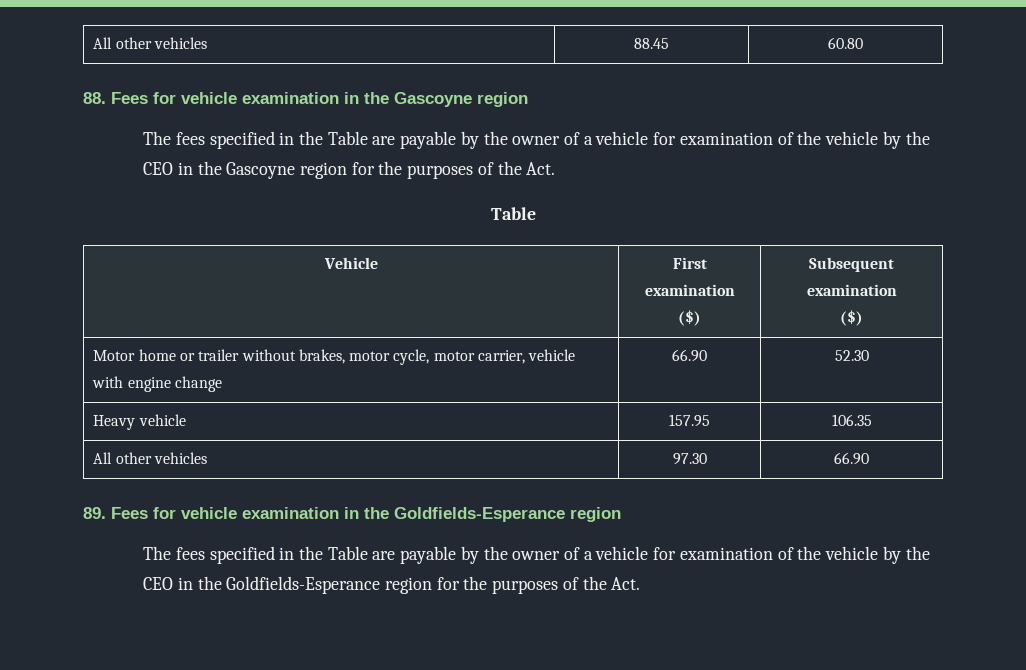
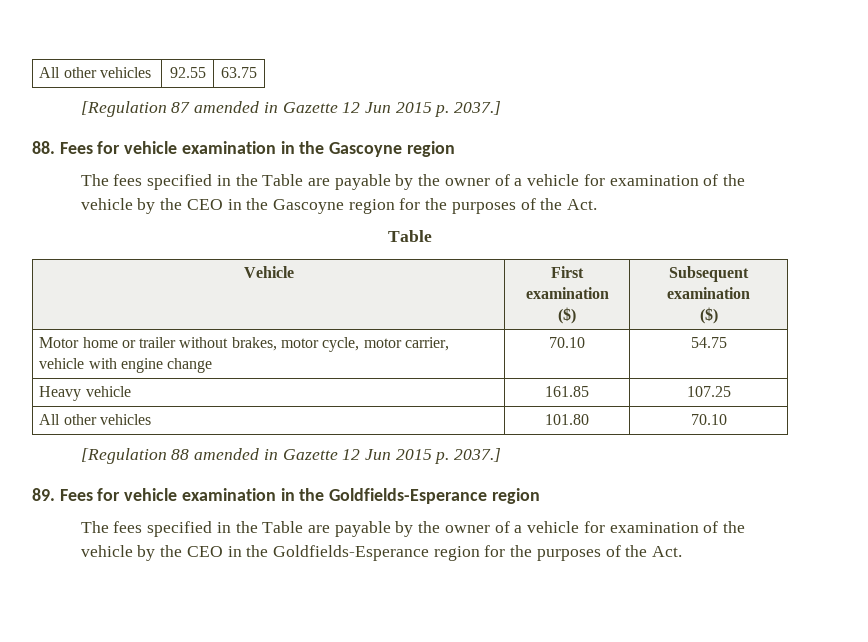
[93,37,207,49] [634,38,669,49] [828,37,863,49] All other vehicles | 88.45 | 60.80 -> [39,67,151,78] [169,67,206,78] [221,67,257,78] [80,101,502,117] All other vehicles | 92.55 | 63.75 // [Regulation 87 amended in Gazette 12 Jun 2015 p. 2037.]
[672,349,707,362] [834,350,869,361] 66.90 | 52.30 -> [549,337,585,348] [690,337,727,348] 70.10 | 54.75
[669,414,710,427] [831,414,872,426] [93,452,207,464] [672,453,707,465] [834,452,869,465] 157.95 | 106.35 // All other vehicles | 97.30 | 66.90 -> [545,386,589,397] [686,386,731,397] [39,414,151,425] [545,414,589,425] [690,414,727,425] [80,448,502,464] 161.85 | 107.25 // All other vehicles | 101.80 | 70.10 // [Regulation 88 amended in Gazette 12 Jun 2015 p. 2037.]

